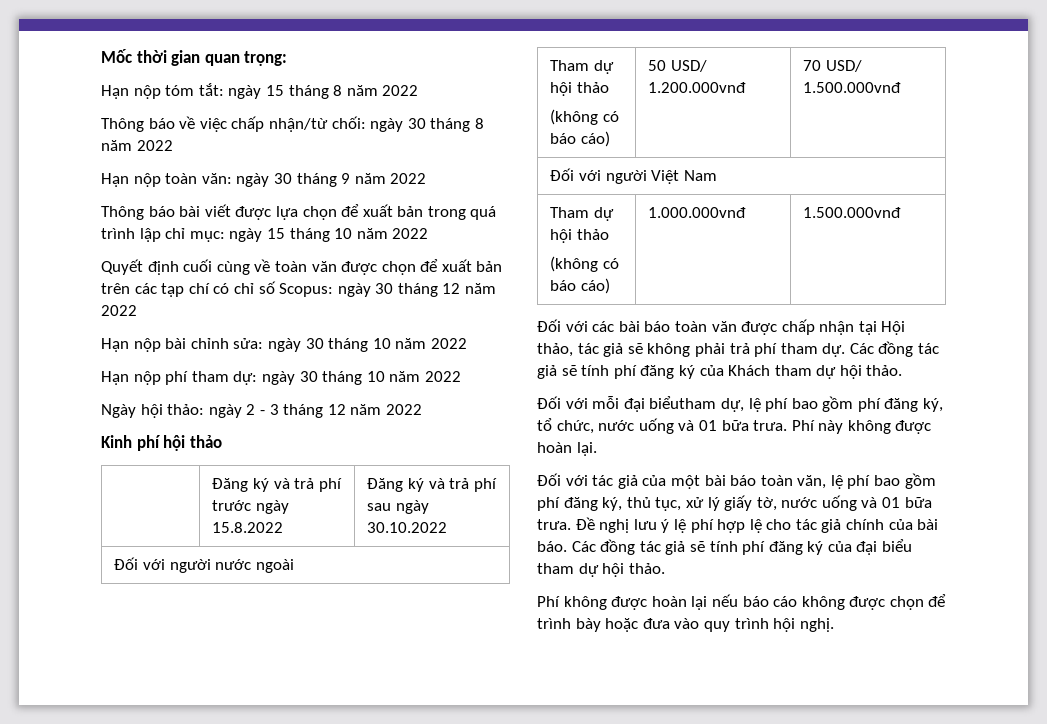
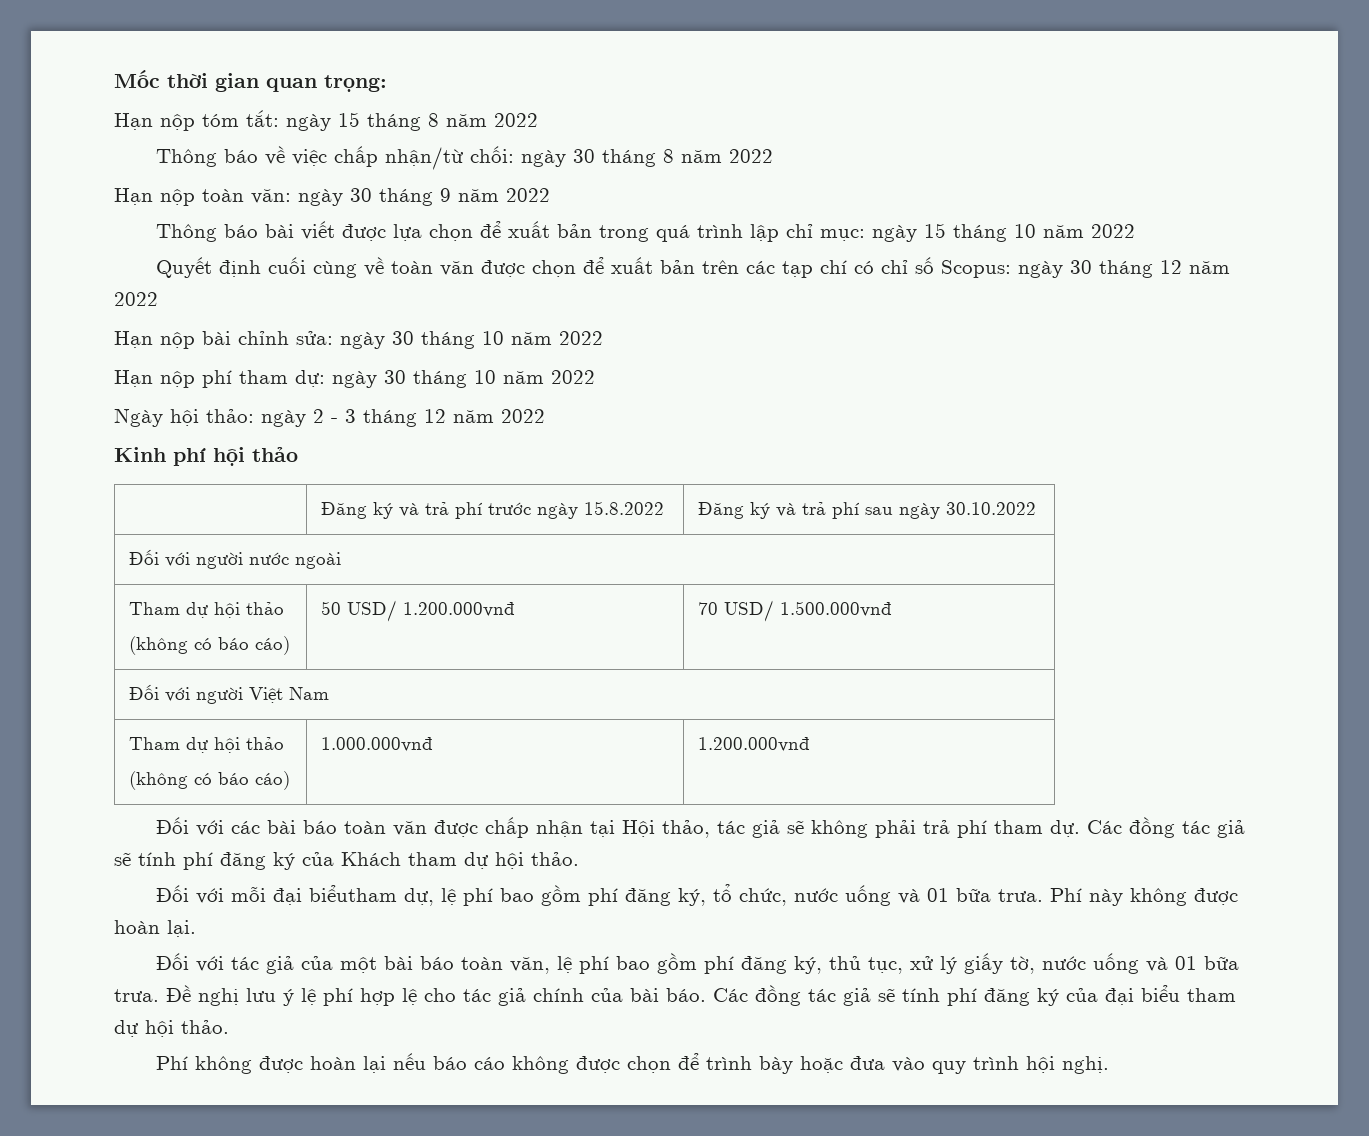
[803,207,902,218] 1.500.000vnđ -> [697,737,810,752] 1.200.000vnđ

